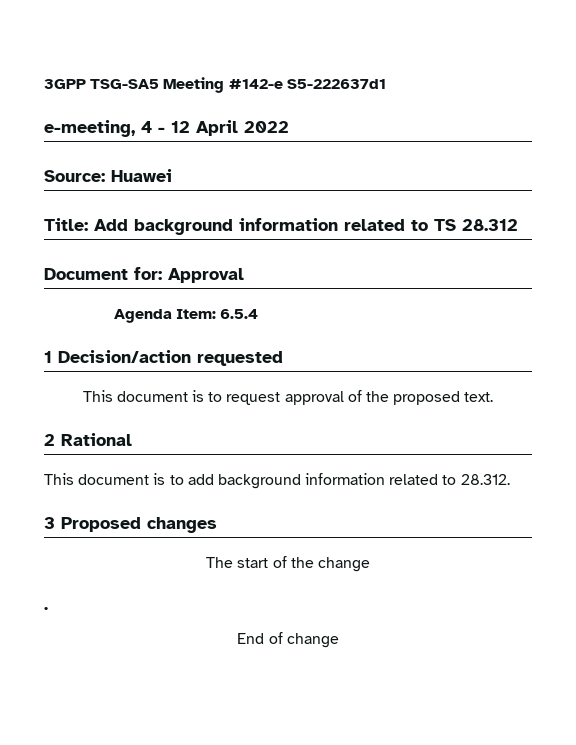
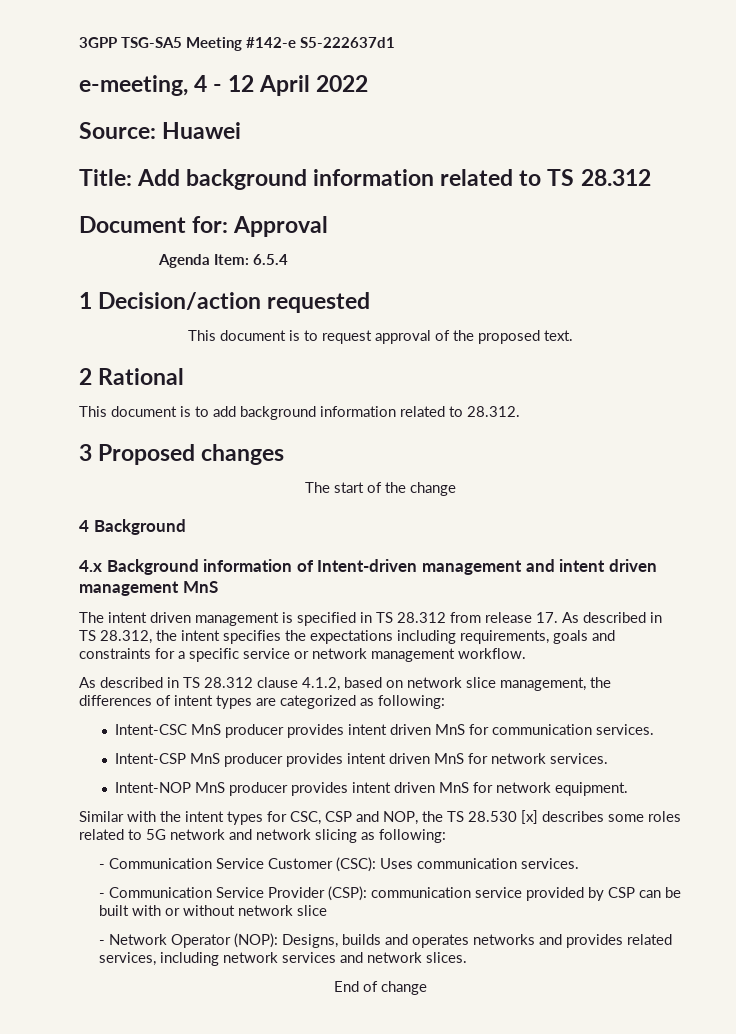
[44,607,48,610] . -> [79,519,186,535] [79,559,657,575] [79,581,218,596] [79,612,662,626] [79,630,615,644] [79,648,526,662] [79,677,611,691] [79,695,445,709] [115,724,655,738] [115,753,609,767] [115,782,629,796] [79,810,681,825] [79,829,446,843] [99,857,580,872] [99,886,682,901] [99,905,328,916] [99,933,673,948] [99,952,468,966] 4 Background // 4.x Background information of Intent-driven management and intent driven management MnS // The intent driven management is specified in TS 28.312 from release 17. As described in TS 28.312, the intent specifies the expectations including requirements, goals and constraints for a specific service or network management workflow. // As described in TS 28.312 clause 4.1.2, based on network slice management, the differences of intent types are categorized as following: // Intent-CSC MnS producer provides intent driven MnS for communication services. // Intent-CSP MnS producer provides intent driven MnS for network services. // Intent-NOP MnS producer provides intent driven MnS for network equipment. // Similar with the intent types for CSC, CSP and NOP, the TS 28.530 [x] describes some roles related to 5G network and network slicing as following: // - Communication Service Customer (CSC): Uses communication services. // - Communication Service Provider (CSP): communication service provided by CSP can be built with or without network slice // - Network Operator (NOP): Designs, builds and operates networks and provides related services, including network services and network slices.

